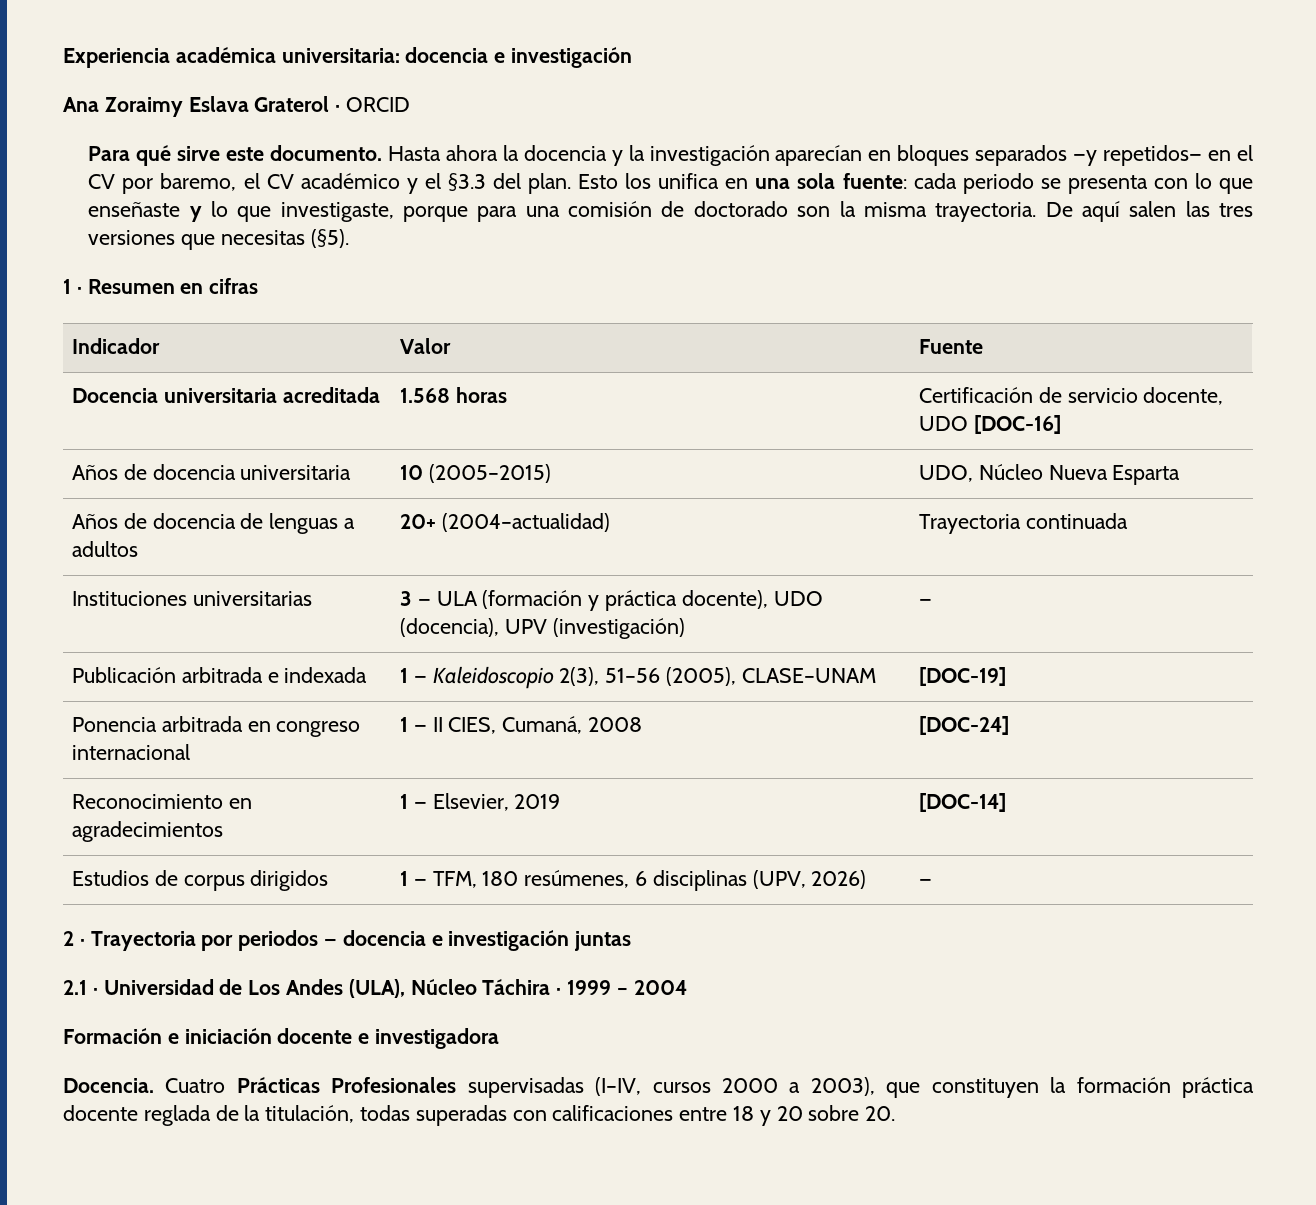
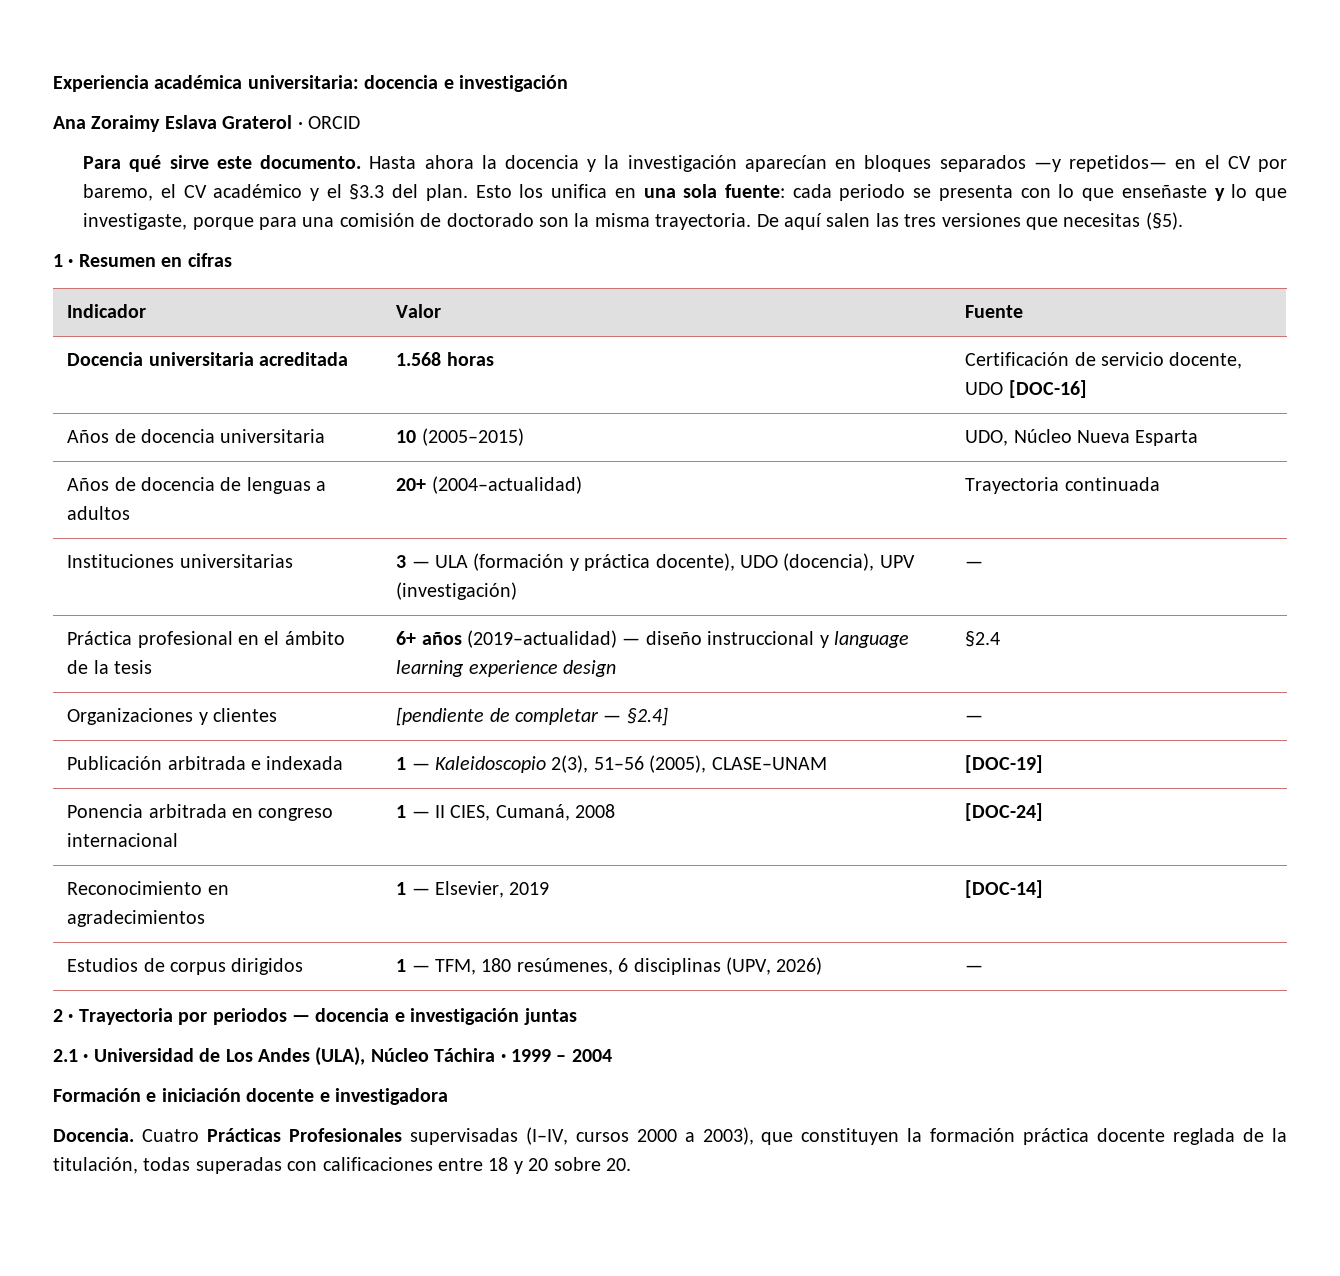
(933, 602) none -> [67,631,345,648] [67,660,152,674] [396,630,909,648] [396,660,616,677] [965,631,1001,647] [67,708,277,725] [396,707,668,726] [965,715,984,722] // Práctica profesional en el ámbito de la tesis | 6+ años (2019–actualidad) — diseño instruccional y language learning experience design | §2.4 // Organizaciones y clientes | [pendiente de completar — §2.4] | —

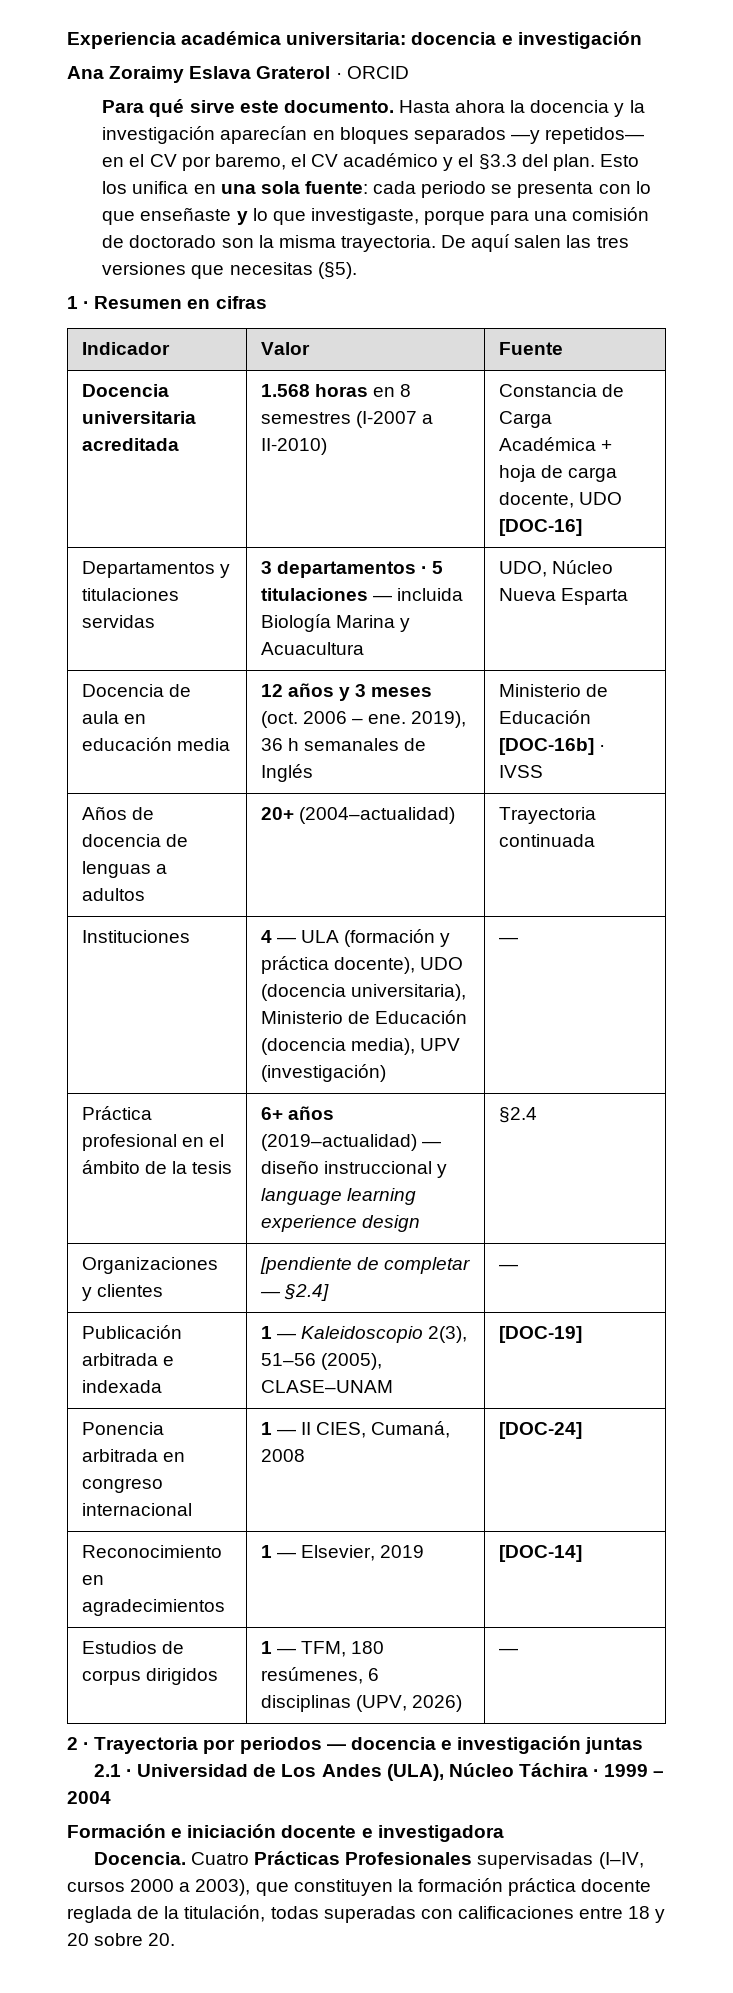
[965,352,1243,369] [965,380,1087,398] [67,429,326,443] [396,428,524,446] [965,429,1199,446] | Certificación de servicio docente, UDO [DOC-16] // Años de docencia universitaria | 10 (2005–2015) | UDO, Núcleo Nueva Esparta -> [372,384,412,397] [260,411,433,428] [260,438,327,455] [498,384,624,397] [498,411,552,428] [498,437,612,451] [498,465,617,482] [498,492,622,508] [498,519,582,536] [81,561,230,578] [81,588,179,601] [81,615,155,628] [260,561,444,578] [260,588,463,601] [260,614,410,632] [260,642,364,655] [498,560,613,577] [498,588,628,605] [81,684,191,697] [81,711,146,724] [81,737,230,751] [260,683,433,701] [260,711,467,728] [260,738,427,751] [260,764,313,782] [498,684,608,697] [498,710,591,724] [498,738,605,755] [498,765,543,778] en 8 semestres (I-2007 a II-2010) | Constancia de Carga Académica + hoja de carga docente, UDO [DOC-16] // Departamentos y titulaciones servidas | 3 departamentos · 5 titulaciones — incluida Biología Marina y Acuacultura | UDO, Núcleo Nueva Esparta // Docencia de aula en educación media | 12 años y 3 meses (oct. 2006 – ene. 2019), 36 h semanales de Inglés | Ministerio de Educación [DOC-16b] · IVSS
[179,554,293,568] [396,555,407,568] universitarias | 3 -> [260,930,272,943] | 4
[783,553,875,571] (docencia), -> [260,984,466,1001] [260,1010,467,1024] [260,1038,415,1055] (docencia universitaria), Ministerio de Educación (docencia media),

